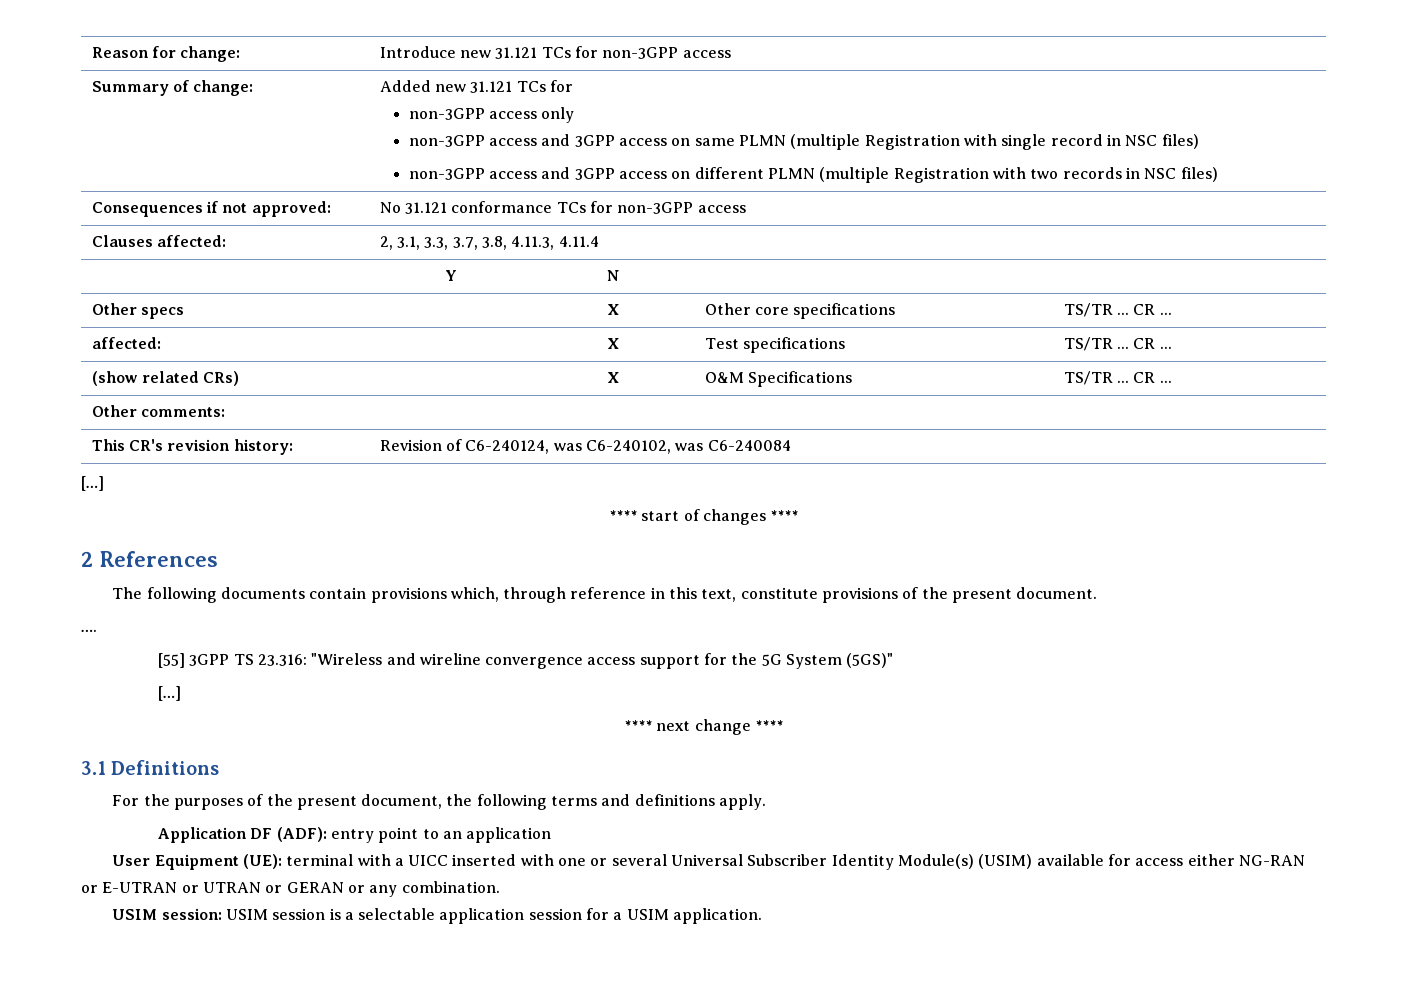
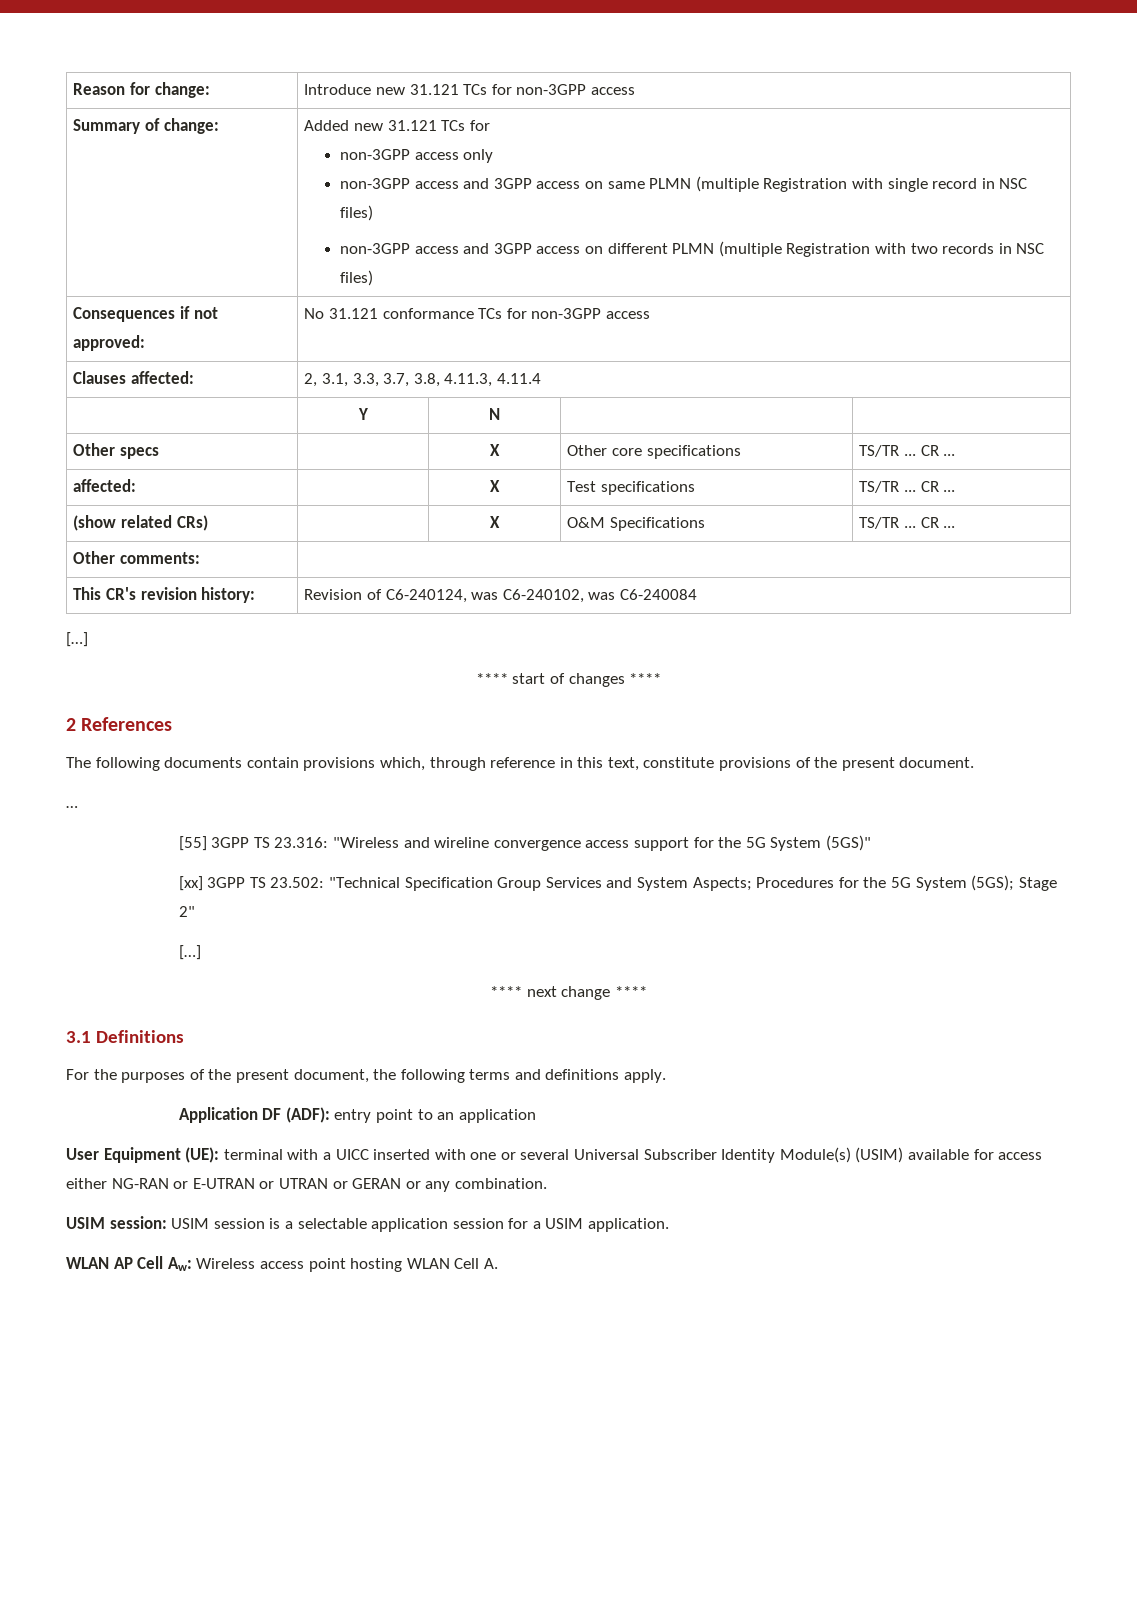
[81,629,97,632] …. -> [66,806,78,808] …
(894, 660) none -> [178,875,1057,891] [178,906,195,917] // [xx] 3GPP TS 23.502: "Technical Specification Group Services and System Aspects; Procedures for the 5G System (5GS); Stage 2"
(763, 916) none -> [66,1256,498,1272] // WLAN AP Cell Aw: Wireless access point hosting WLAN Cell A.

